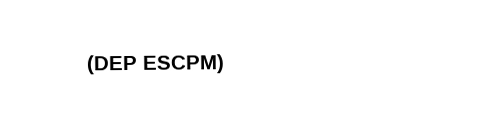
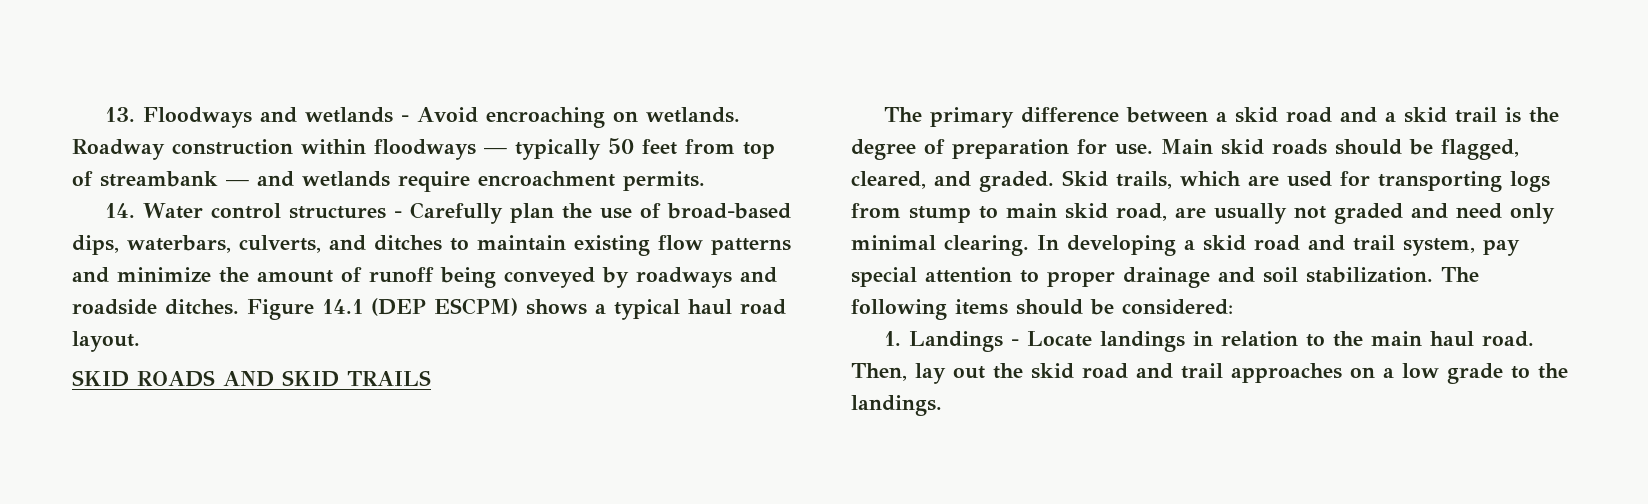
[86,54,225,75] (DEP ESCPM) -> [105,107,741,128] [72,138,775,160] [72,171,705,192] [105,202,792,224] [72,235,791,256] [72,267,777,288] [72,298,786,320] [72,331,140,352] [72,370,431,387] [884,107,1560,128] [851,139,1519,160] [851,170,1550,192] [851,203,1555,224] [851,235,1520,256] [851,267,1479,288] [851,299,1233,320] [884,331,1535,352] [851,363,1568,384] [851,395,942,416] 13. Floodways and wetlands - Avoid encroaching on wetlands. Roadway construction within floodways — typically 50 feet from top of streambank — and wetlands require encroachment permits. // 14. Water control structures - Carefully plan the use of broad-based dips, waterbars, culverts, and ditches to maintain existing flow patterns and minimize the amount of runoff being conveyed by roadways and roadside ditches. Figure 14.1 (DEP ESCPM) shows a typical haul road layout. // SKID ROADS AND SKID TRAILS // The primary difference between a skid road and a skid trail is the degree of preparation for use. Main skid roads should be flagged, cleared, and graded. Skid trails, which are used for transporting logs from stump to main skid road, are usually not graded and need only minimal clearing. In developing a skid road and trail system, pay special attention to proper drainage and soil stabilization. The following items should be considered: // 1. Landings - Locate landings in relation to the main haul road. Then, lay out the skid road and trail approaches on a low grade to the landings.

